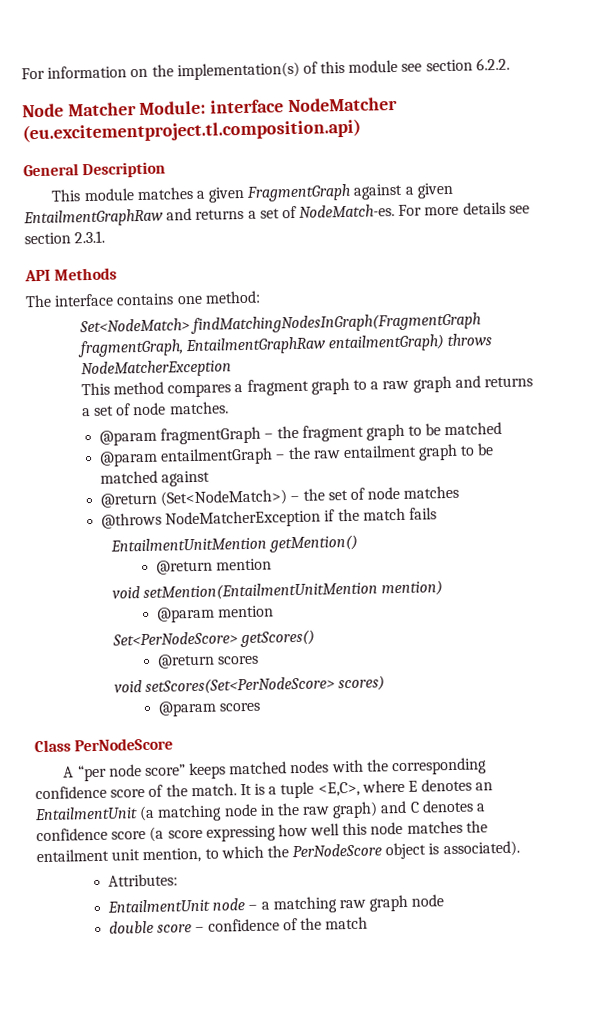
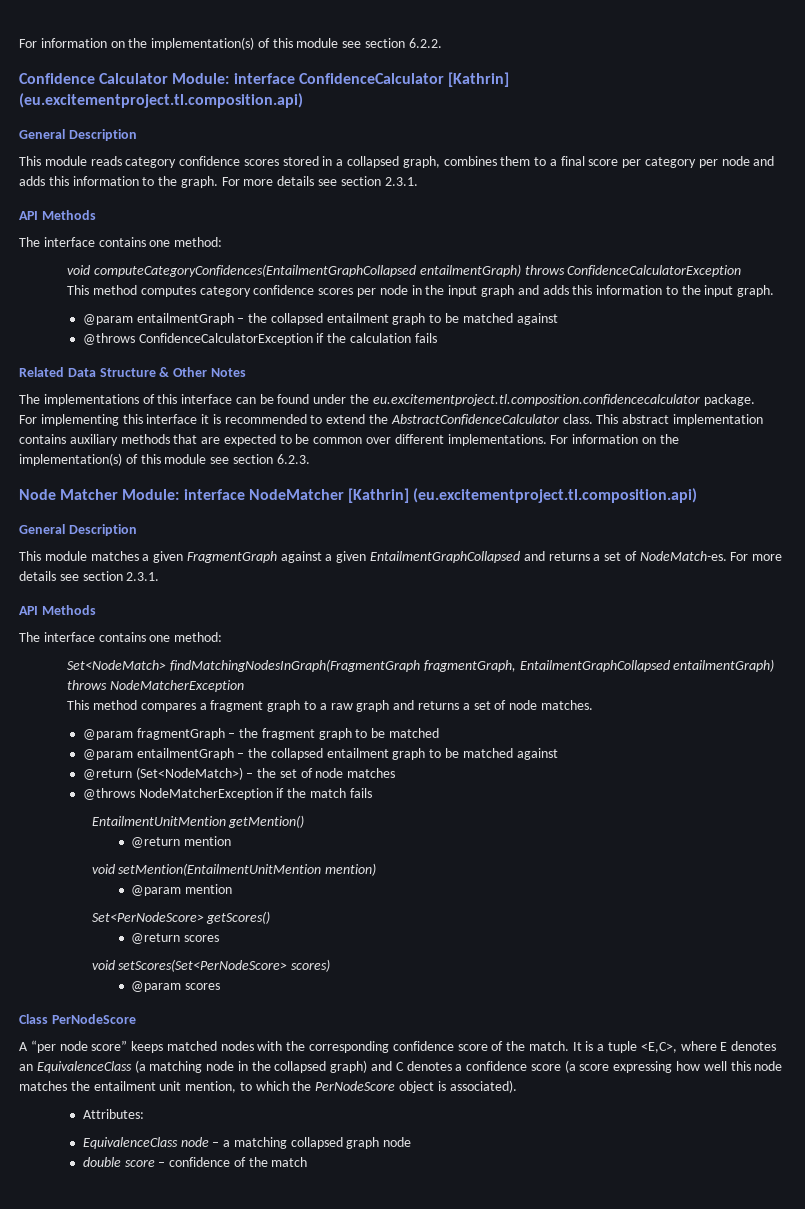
(510, 64) none -> [19,72,509,87] [19,93,303,108] [19,129,137,141] [19,156,775,168] [19,176,418,188] [19,210,96,220] [19,237,223,247] [67,264,742,277] [67,285,775,297] [82,313,558,325] [82,333,437,345] [19,367,246,377] [19,394,755,406] [19,414,763,426] [19,434,679,446] [19,453,310,466] // Confidence Calculator Module: interface ConfidenceCalculator [Kathrin] (eu.excitementproject.tl.composition.api) // General Description // This module reads category confidence scores stored in a collapsed graph, combines them to a final score per category per node and adds this information to the graph. For more details see section 2.3.1. // API Methods // The interface contains one method: // void computeCategoryConfidences(EntailmentGraphCollapsed entailmentGraph) throws ConfidenceCalculatorException // This method computes category confidence scores per node in the input graph and adds this information to the input graph. // @param entailmentGraph – the collapsed entailment graph to be matched against // @throws ConfidenceCalculatorException if the calculation fails // Related Data Structure & Other Notes // The implementations of this interface can be found under the eu.excitementproject.tl.composition.confidencecalculator package. // For implementing this interface it is recommended to extend the AbstractConfidenceCalculator class. This abstract implementation contains auxiliary methods that are expected to be common over different implementations. For information on the implementation(s) of this module see section 6.2.3.
(398, 104) none -> [347,488,409,503] [Kathrin]
[23,208,164,228] EntailmentGraphRaw -> [370,551,521,563] EntailmentGraphCollapsed
[185,336,328,356] EntailmentGraphRaw -> [519,660,670,672] EntailmentGraphCollapsed
[312,450,341,459] raw -> [270,748,323,760] collapsed
[34,806,138,821] EntailmentUnit -> [36,1061,132,1073] EquivalenceClass
[302,806,331,815] raw -> [274,1061,327,1073] collapsed
[106,898,210,913] EntailmentUnit -> [82,1137,178,1149] EquivalenceClass
[338,899,366,909] raw -> [290,1137,343,1149] collapsed

